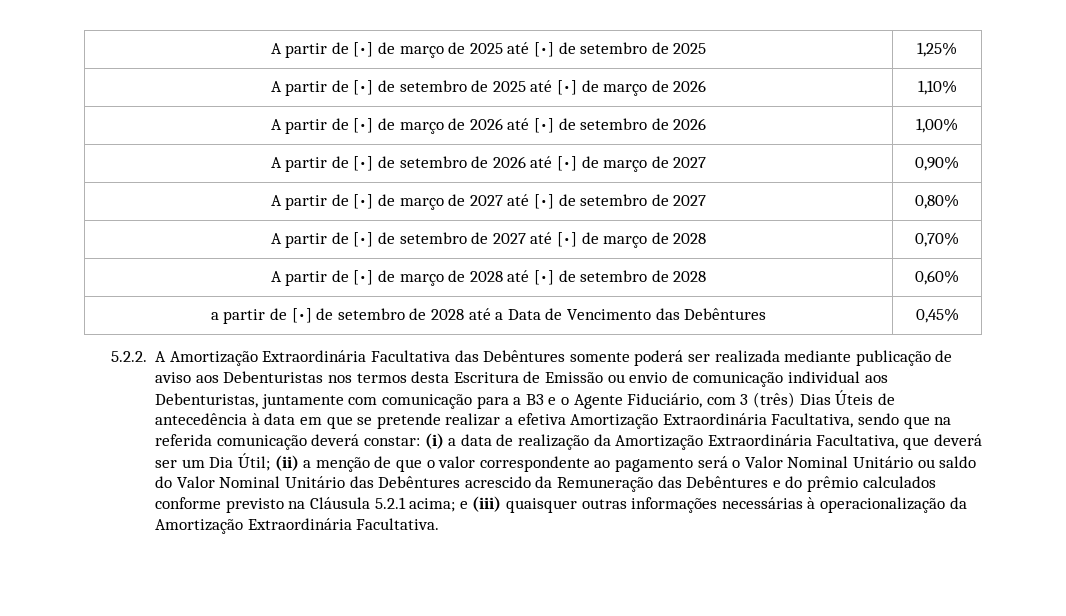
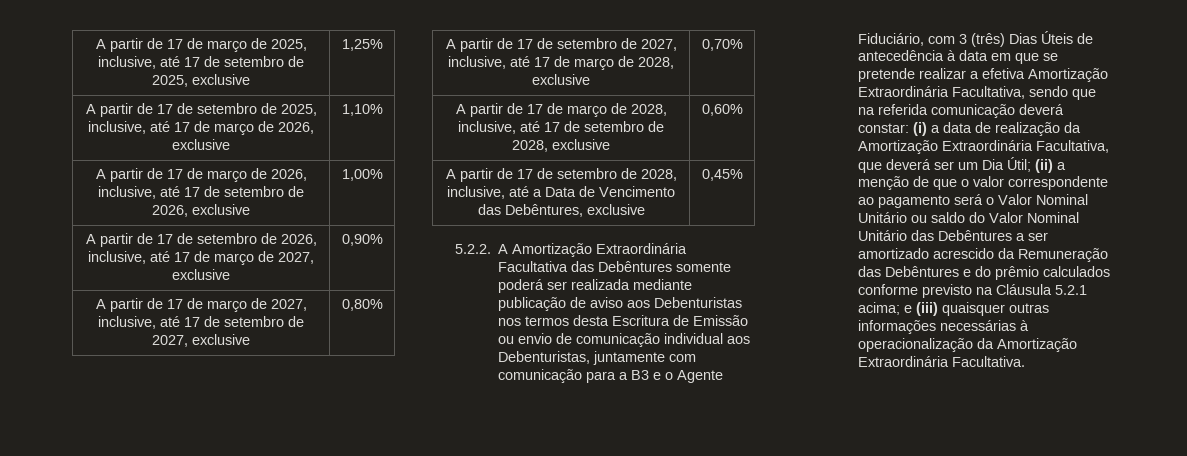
[270,42,707,58] A partir de [•] de março de 2025 até [•] de setembro de 2025 -> [95,38,307,52] [98,56,304,69] [152,74,250,87] A partir de 17 de março de 2025, inclusive, até 17 de setembro de 2025, exclusive
[353,80,707,96] [•] de setembro de 2025 até [•] de março de 2026 -> [156,103,317,116] [88,121,314,135] [172,139,230,150] 17 de setembro de 2025, inclusive, até 17 de março de 2026, exclusive
[353,118,707,134] [•] de março de 2026 até [•] de setembro de 2026 -> [166,168,307,182] [98,186,304,199] [152,204,250,217] 17 de março de 2026, inclusive, até 17 de setembro de 2026, exclusive
[353,156,707,172] [•] de setembro de 2026 até [•] de março de 2027 -> [156,233,317,246] [88,251,314,265] [172,269,230,280] 17 de setembro de 2026, inclusive, até 17 de março de 2027, exclusive
[353,194,707,210] [•] de março de 2027 até [•] de setembro de 2027 -> [166,298,307,312] [98,316,304,329] [152,334,250,347] 17 de março de 2027, inclusive, até 17 de setembro de 2027, exclusive
[353,232,707,248] [•] de setembro de 2027 até [•] de março de 2028 -> [516,38,677,51] [448,56,674,70] [532,74,590,85] 17 de setembro de 2027, inclusive, até 17 de março de 2028, exclusive
[353,270,707,286] [•] de março de 2028 até [•] de setembro de 2028 -> [526,103,667,117] [458,121,664,134] [512,139,610,152] 17 de março de 2028, inclusive, até 17 de setembro de 2028, exclusive
[210,308,464,324] a partir de [•] de setembro de 2028 -> [445,168,677,182] [447,186,505,199] A partir de 17 de setembro de 2028, inclusive,
[684,308,767,320] Debêntures -> [504,204,645,217] Debêntures, exclusive
(461, 482) none -> [1016,232,1049,241] [858,248,930,259] a ser amortizado

